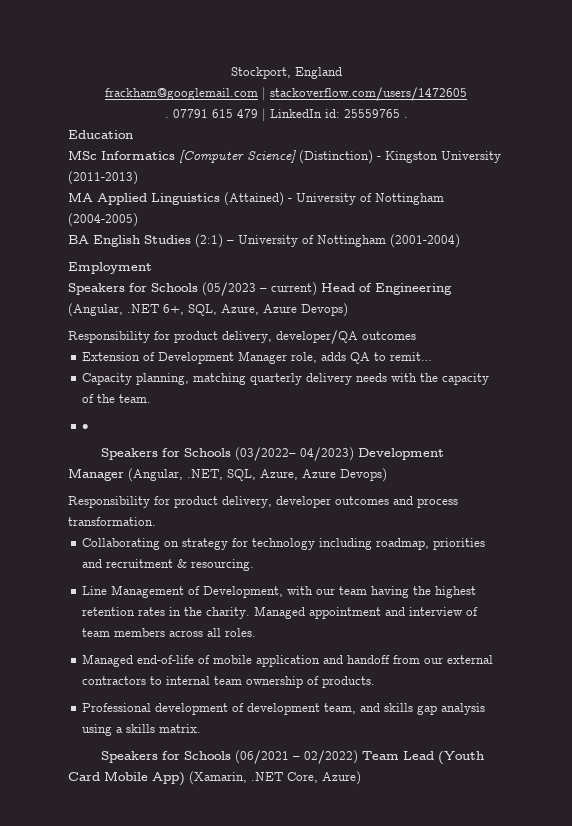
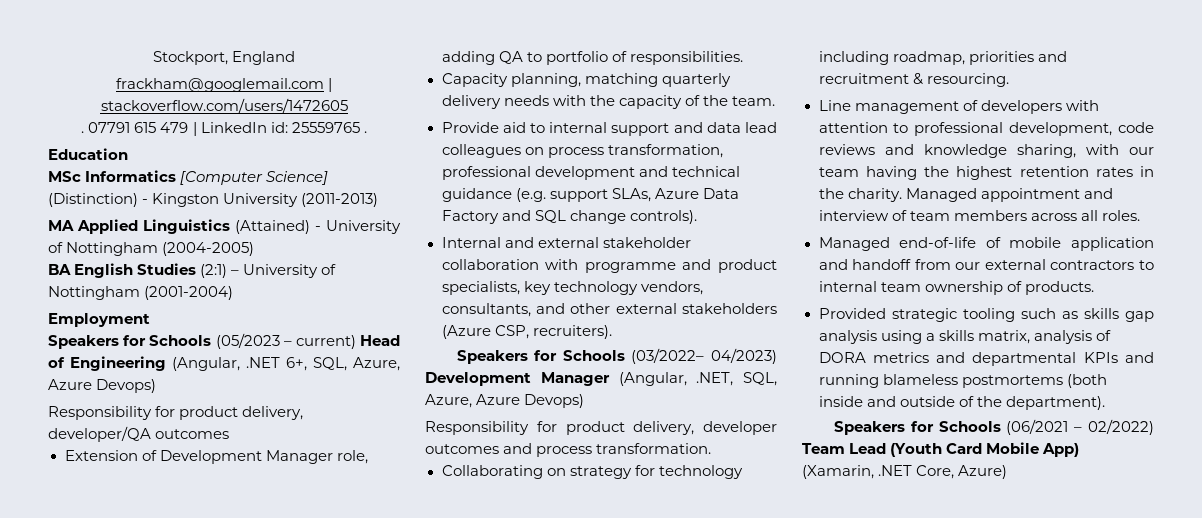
[321,352,347,361] adds -> [441,51,495,65] adding
[390,352,433,361] remit… -> [545,51,743,65] portfolio of responsibilities.
[82,424,90,430] • -> [441,122,777,136] [441,144,723,158] [441,166,740,180] [441,188,739,202] [441,210,697,224] [441,237,691,248] [441,259,777,273] [441,281,703,295] [441,303,777,317] [441,325,612,339] Provide aid to internal support and data lead colleagues on process transformation, professional development and technical guidance (e.g. support SLAs, Azure Data Factory and SQL change controls). // Internal and external stakeholder collaboration with programme and product specialists, key technology vendors, consultants, and other external stakeholders (Azure CSP, recruiters).
[111,585,284,598] Management of Development, -> [854,100,1099,114] [818,122,1154,136] [818,144,1076,158] management of developers with attention to professional development, code reviews and knowledge sharing,
[82,703,381,715] Professional development of development team, and -> [818,308,1078,322] Provided strategic tooling such as
[159,724,202,733] matrix. -> [977,330,1111,344] [818,352,1154,366] [818,374,1107,388] [818,396,1105,410] matrix, analysis of DORA metrics and departmental KPIs and running blameless postmortems (both inside and outside of the department).

